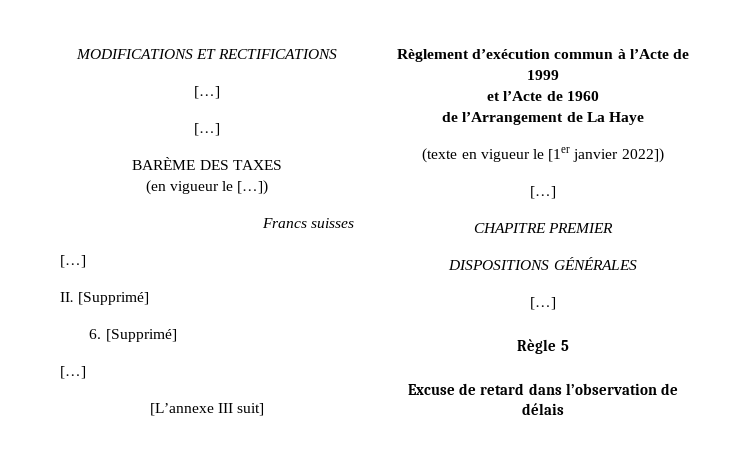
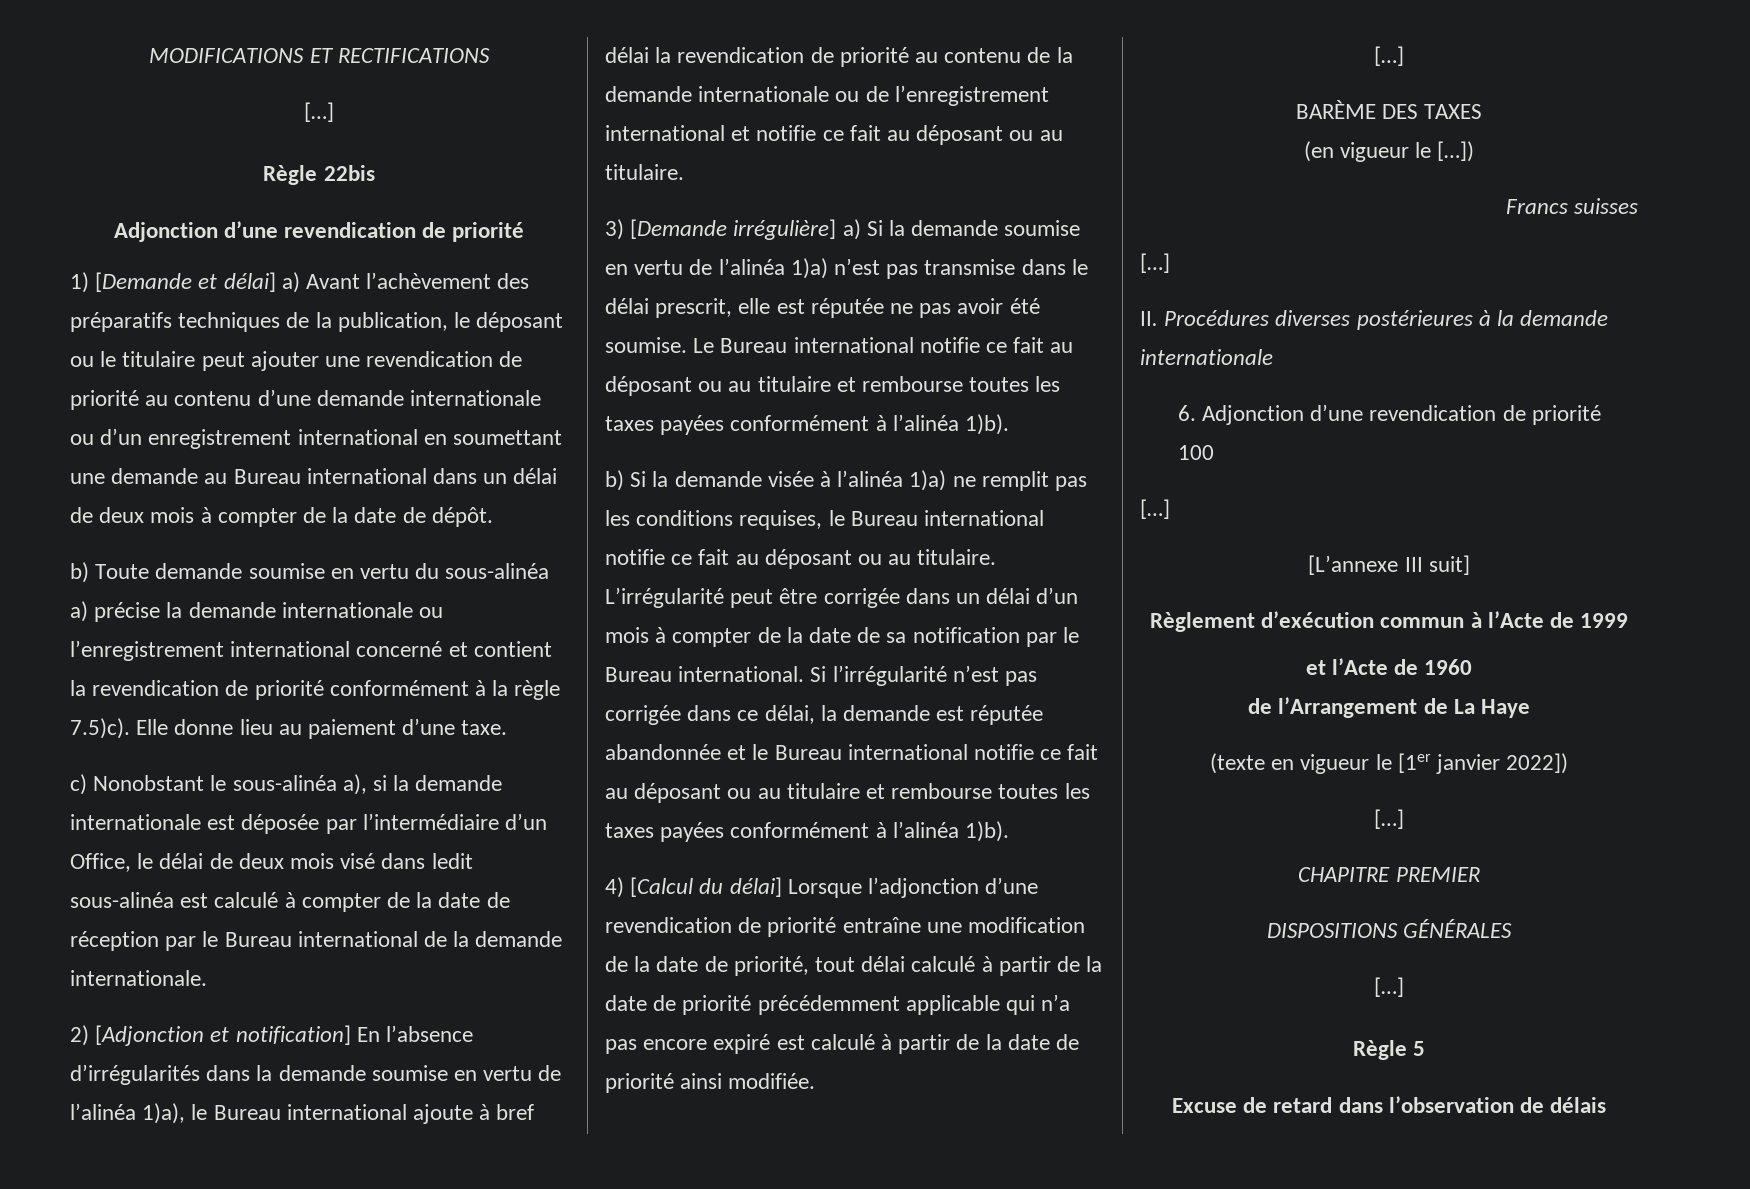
(220, 92) none -> [263,165,375,185] [113,221,525,242] [70,272,530,293] [70,312,564,332] [70,351,523,371] [70,389,542,410] [70,428,563,449] [70,468,558,484] [70,507,493,527] [70,562,550,583] [70,601,444,622] [70,640,552,661] [70,680,561,700] [70,718,508,739] [70,774,503,795] [70,813,548,834] [70,853,473,872] [70,892,510,912] [70,931,563,951] [70,970,207,986] [70,1025,474,1046] [70,1064,562,1085] [70,1103,535,1124] [605,47,1073,67] [605,85,1049,106] [605,125,1063,145] [605,164,684,180] [605,219,1081,240] [605,258,1088,279] [605,298,1040,318] [605,337,1074,353] [605,376,1061,396] [605,414,1010,435] [605,470,1088,491] [605,510,1045,530] [605,549,997,569] [605,587,1079,608] [605,627,1080,647] [605,665,1038,686] [605,705,1044,725] [605,744,1099,760] [605,783,1090,803] [605,821,1010,842] [605,877,1039,898] [605,917,1086,937] [605,956,1103,976] [605,994,1071,1015] [605,1034,1080,1054] [605,1073,816,1093] // Règle 22bis // Adjonction d’une revendication de priorité // 1) [Demande et délai] a) Avant l’achèvement des préparatifs techniques de la publication, le déposant ou le titulaire peut ajouter une revendication de priorité au contenu d’une demande internationale ou d’un enregistrement international en soumettant une demande au Bureau international dans un délai de deux mois à compter de la date de dépôt. // b) Toute demande soumise en vertu du sous-alinéa a) précise la demande internationale ou l’enregistrement international concerné et contient la revendication de priorité conformément à la règle 7.5)c). Elle donne lieu au paiement d’une taxe. // c) Nonobstant le sous-alinéa a), si la demande internationale est déposée par l’intermédiaire d’un Office, le délai de deux mois visé dans ledit sous-alinéa est calculé à compter de la date de réception par le Bureau international de la demande internationale. // 2) [Adjonction et notification] En l’absence d’irrégularités dans la demande soumise en vertu de l’alinéa 1)a), le Bureau international ajoute à bref délai la revendication de priorité au contenu de la demande internationale ou de l’enregistrement international et notifie ce fait au déposant ou au titulaire. // 3) [Demande irrégulière] a) Si la demande soumise en vertu de l’alinéa 1)a) n’est pas transmise dans le délai prescrit, elle est réputée ne pas avoir été soumise. Le Bureau international notifie ce fait au déposant ou au titulaire et rembourse toutes les taxes payées conformément à l’alinéa 1)b). // b) Si la demande visée à l’alinéa 1)a) ne remplit pas les conditions requises, le Bureau international notifie ce fait au déposant ou au titulaire. L’irrégularité peut être corrigée dans un délai d’un mois à compter de la date de sa notification par le Bureau international. Si l’irrégularité n’est pas corrigée dans ce délai, la demande est réputée abandonnée et le Bureau international notifie ce fait au déposant ou au titulaire et rembourse toutes les taxes payées conformément à l’alinéa 1)b). // 4) [Calcul du délai] Lorsque l’adjonction d’une revendication de priorité entraîne une modification de la date de priorité, tout délai calculé à partir de la date de priorité précédemment applicable qui n’a pas encore expiré est calculé à partir de la date de priorité ainsi modifiée.
[78,292,150,305] [89,329,177,342] [Supprimé] // 6. [Supprimé] -> [1164,310,1609,330] [1140,349,1273,365] [1177,404,1601,425] [1177,445,1214,460] Procédures diverses postérieures à la demande internationale // 6. Adjonction d’une revendication de priorité 100

